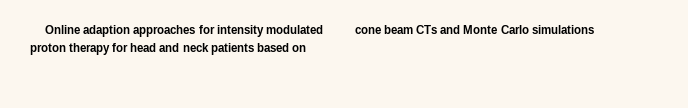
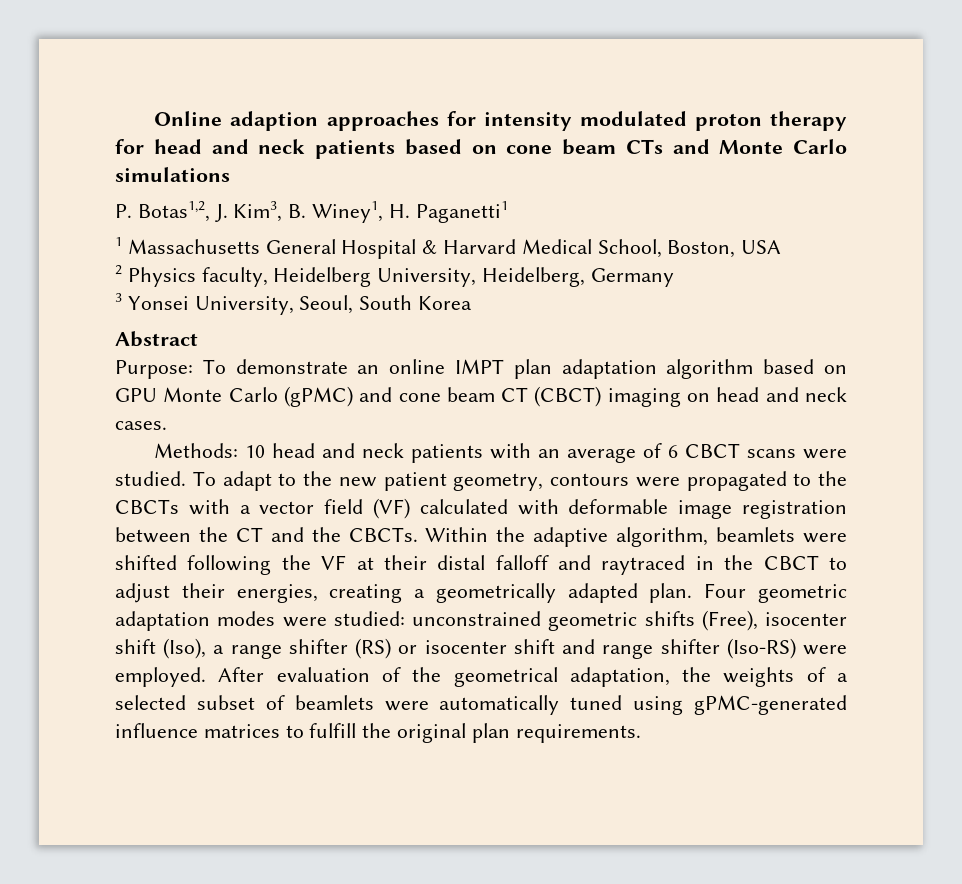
(594, 29) none -> [115,201,508,223] [115,237,782,259] [115,265,674,287] [115,293,473,315] [115,331,198,347] [115,359,847,379] [115,386,847,407] [115,421,167,430] [154,443,848,463] [115,471,847,491] [115,498,847,519] [115,527,847,547] [115,555,847,575] [115,583,848,603] [115,610,847,631] [115,638,848,659] [115,667,848,687] [115,695,847,715] [115,723,641,743] // P. Botas1,2, J. Kim3, B. Winey1, H. Paganetti1 // 1 Massachusetts General Hospital & Harvard Medical School, Boston, USA // 2 Physics faculty, Heidelberg University, Heidelberg, Germany // 3 Yonsei University, Seoul, South Korea // Abstract // Purpose: To demonstrate an online IMPT plan adaptation algorithm based on GPU Monte Carlo (gPMC) and cone beam CT (CBCT) imaging on head and neck cases. // Methods: 10 head and neck patients with an average of 6 CBCT scans were studied. To adapt to the new patient geometry, contours were propagated to the CBCTs with a vector field (VF) calculated with deformable image registration between the CT and the CBCTs. Within the adaptive algorithm, beamlets were shifted following the VF at their distal falloff and raytraced in the CBCT to adjust their energies, creating a geometrically adapted plan. Four geometric adaptation modes were studied: unconstrained geometric shifts (Free), isocenter shift (Iso), a range shifter (RS) or isocenter shift and range shifter (Iso-RS) were employed. After evaluation of the geometrical adaptation, the weights of a selected subset of beamlets were automatically tuned using gPMC-generated influence matrices to fulfill the original plan requirements.

